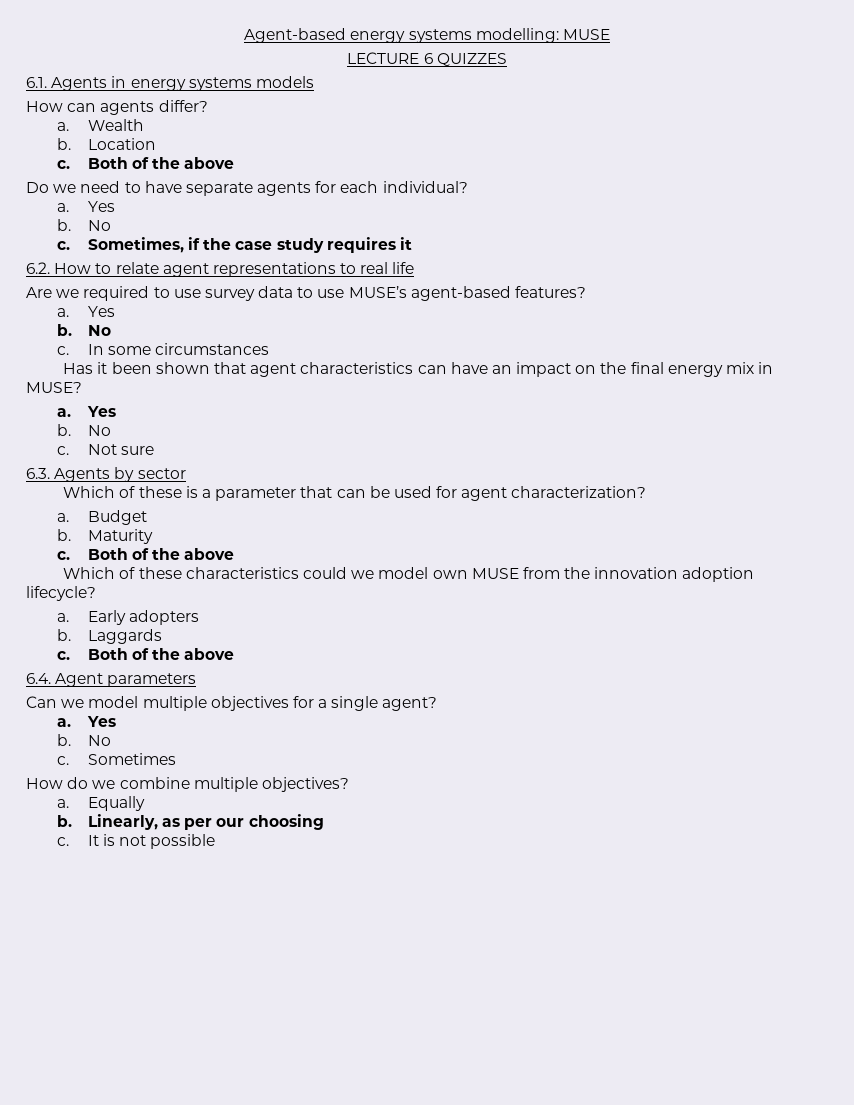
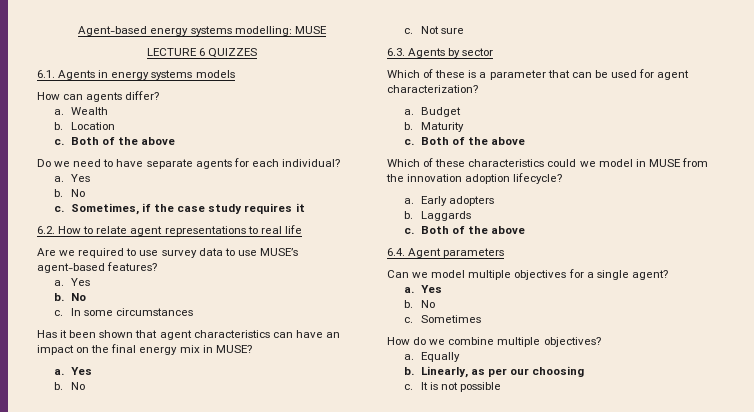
[432,570,468,579] own -> [635,159,646,167] in

